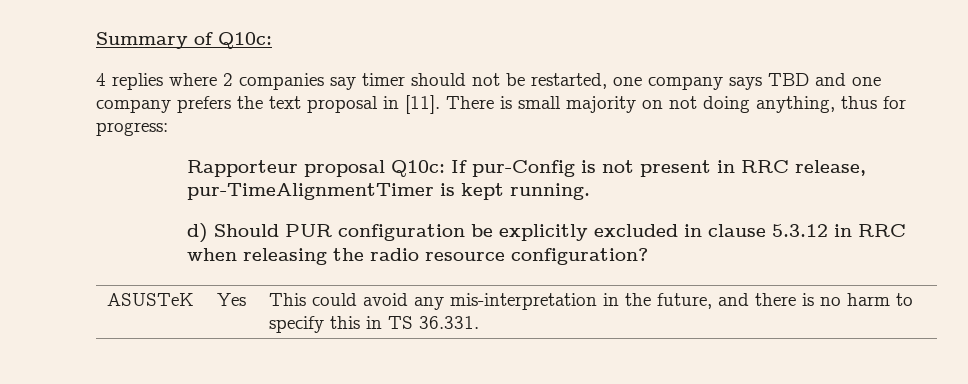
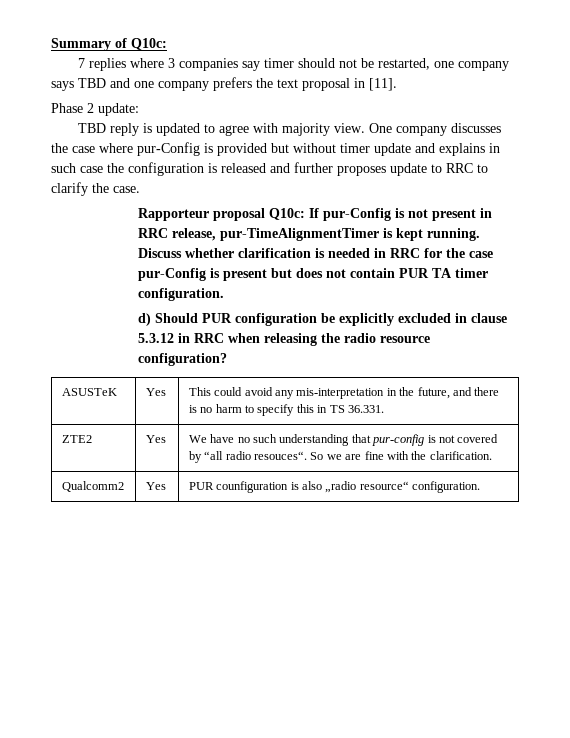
[96,73,106,86] 4 -> [78,58,86,68] 7
[223,73,233,86] 2 -> [168,58,176,68] 3
[446,96,906,113] [96,122,168,136] There is small majority on not doing anything, thus for progress: -> [51,103,139,116] [78,123,502,136] [51,142,500,156] [51,162,488,176] [51,182,140,196] // Phase 2 update: // TBD reply is updated to agree with majority view. One company discusses the case where pur-Config is provided but without timer update and explains in such case the configuration is released and further proposes update to RRC to clarify the case.
(590, 191) none -> [138,248,494,258] [138,268,489,281] [138,288,225,301] Discuss whether clarification is needed in RRC for the case pur-Config is present but does not contain PUR TA timer configuration.
(480, 322) none -> [61,435,92,443] [145,435,166,443] [188,434,499,446] [188,451,492,463] [61,481,124,492] [145,482,166,490] [188,481,481,493] // ZTE2 | Yes | We have no such understanding that pur-config is not covered by “all radio resouces“. So we are fine with the clarification. // Qualcomm2 | Yes | PUR counfiguration is also „radio resource“ configuration.

